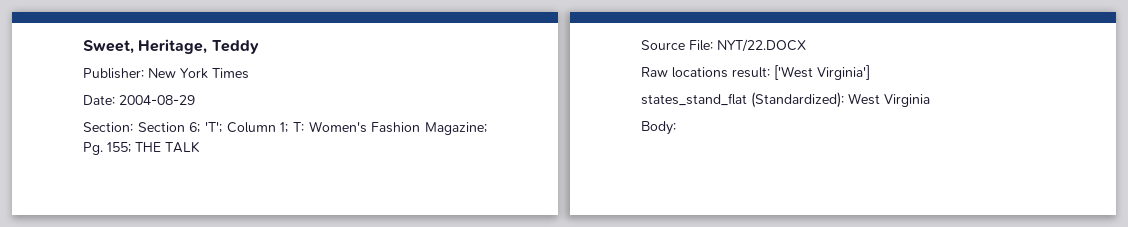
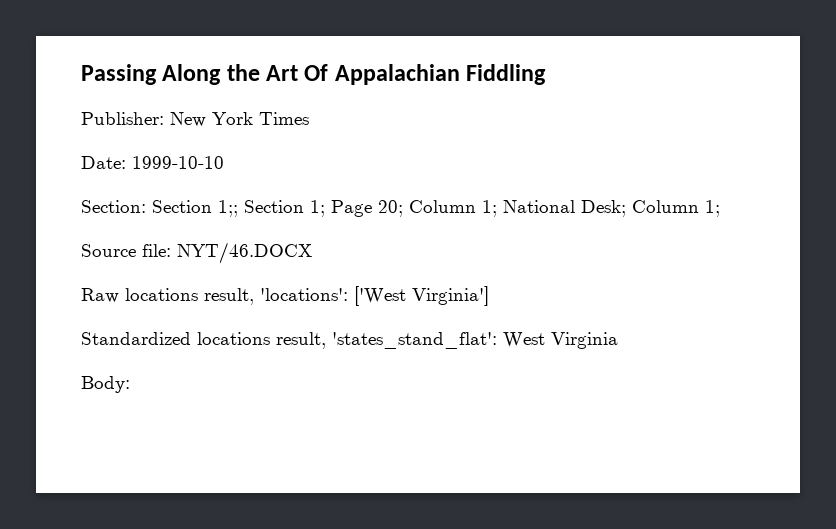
[83,39,259,54] Sweet, Heritage, Teddy -> [81,64,547,85] Passing Along the Art Of Appalachian Fiddling
[119,95,195,105] 2004-08-29 -> [132,156,224,169] 1999-10-10
[189,121,487,135] [83,141,200,155] 6; 'T'; Column 1; T: Women's Fashion Magazine; Pg. 155; THE TALK -> [218,200,720,217] 1;; Section 1; Page 20; Column 1; National Desk; Column 1;
[689,39,806,52] File: NYT/22.DOCX -> [142,242,312,264] file: NYT/46.DOCX
[732,67,770,78] result: -> [204,288,348,305] result, 'locations':
[641,92,844,108] states_stand_flat (Standardized): -> [81,332,497,349] Standardized locations result, 'states_stand_flat':

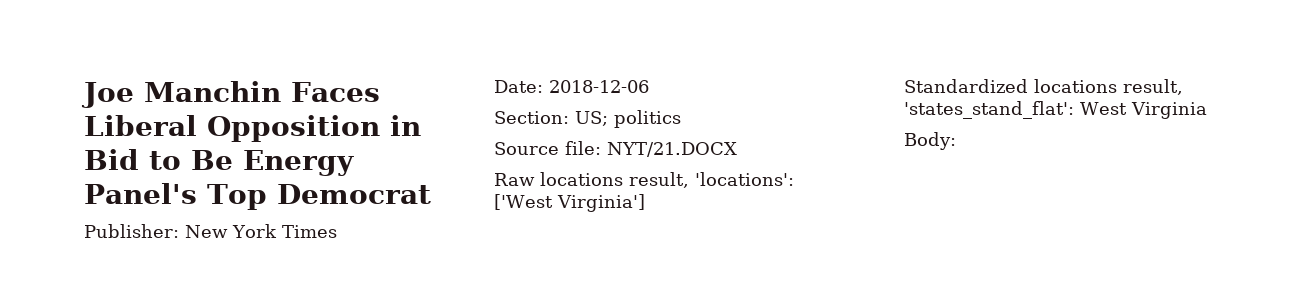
[81,64,547,85] Passing Along the Art Of Appalachian Fiddling -> [81,81,380,108] [84,115,421,142] [84,149,354,176] [84,183,431,210] Joe Manchin Faces Liberal Opposition in Bid to Be Energy Panel's Top Democrat
[132,156,224,169] 1999-10-10 -> [549,80,649,93] 2018-12-06
[152,200,720,217] Section 1;; Section 1; Page 20; Column 1; National Desk; Column 1; -> [575,110,681,128] US; politics
[177,242,312,264] NYT/46.DOCX -> [607,142,737,157] NYT/21.DOCX

